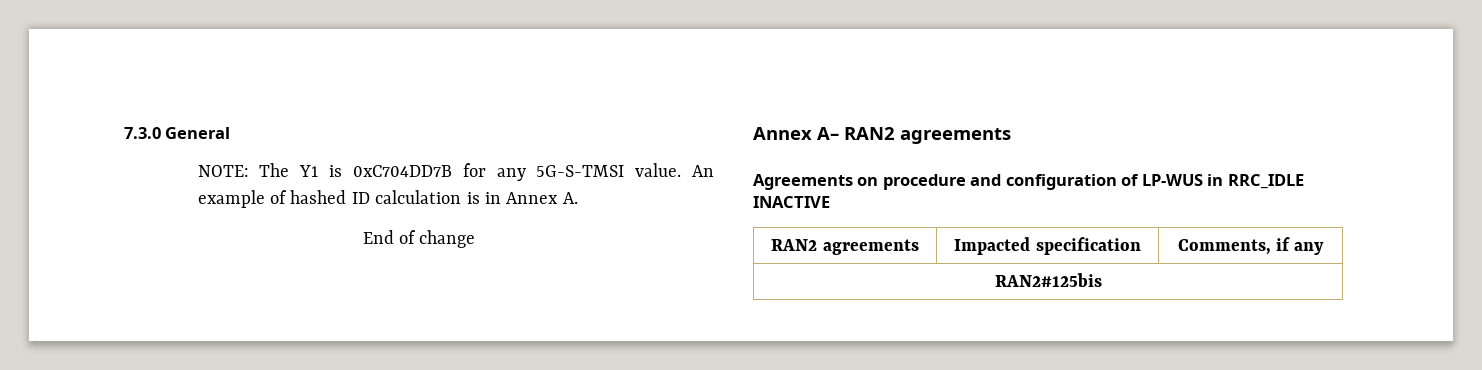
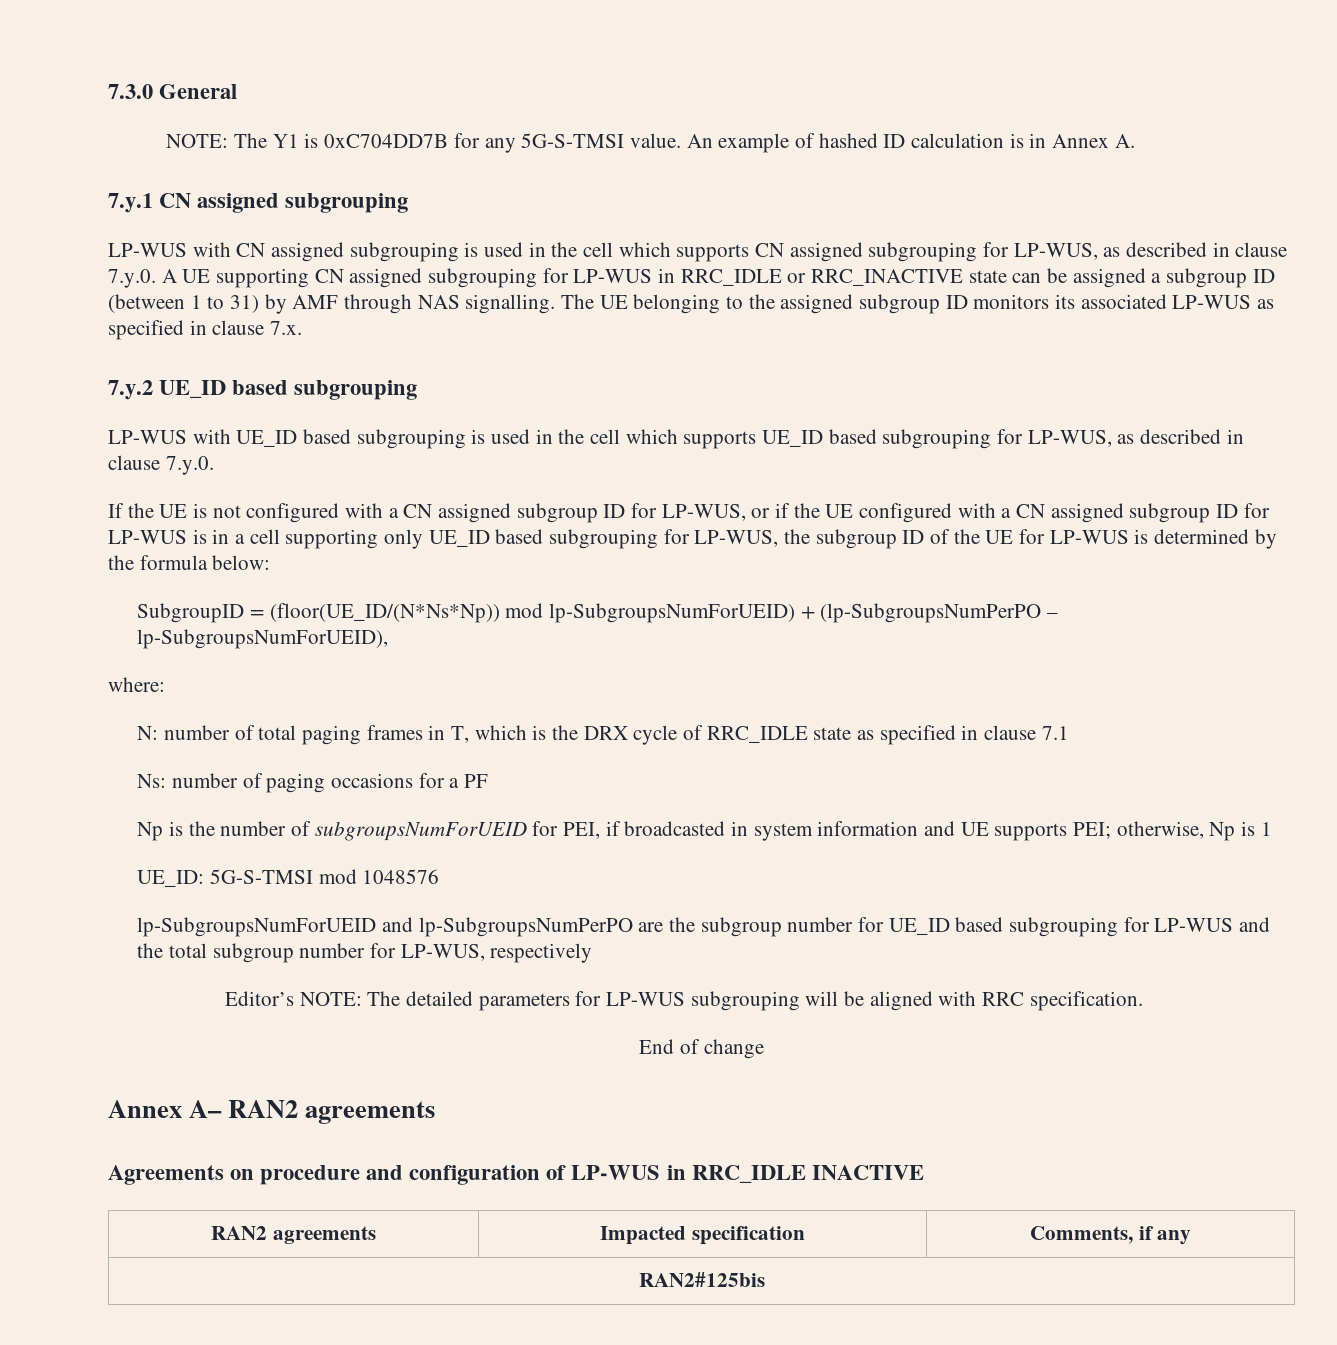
(578, 198) none -> [108,193,409,213] [108,242,1288,262] [108,268,1275,288] [108,294,1275,314] [108,320,303,340] [108,380,418,400] [108,429,1244,449] [108,455,214,475] [108,503,1270,523] [108,529,1277,549] [108,555,271,570] [137,603,1058,623] [137,629,389,649] [108,677,165,692] [137,725,1069,745] [137,773,488,793] [137,821,1272,841] [137,869,440,887] [137,917,1270,937] [137,943,593,963] [224,991,1143,1011] // 7.y.1 CN assigned subgrouping // LP-WUS with CN assigned subgrouping is used in the cell which supports CN assigned subgrouping for LP-WUS, as described in clause 7.y.0. A UE supporting CN assigned subgrouping for LP-WUS in RRC_IDLE or RRC_INACTIVE state can be assigned a subgroup ID (between 1 to 31) by AMF through NAS signalling. The UE belonging to the assigned subgroup ID monitors its associated LP-WUS as specified in clause 7.x. // 7.y.2 UE_ID based subgrouping // LP-WUS with UE_ID based subgrouping is used in the cell which supports UE_ID based subgrouping for LP-WUS, as described in clause 7.y.0. // If the UE is not configured with a CN assigned subgroup ID for LP-WUS, or if the UE configured with a CN assigned subgroup ID for LP-WUS is in a cell supporting only UE_ID based subgrouping for LP-WUS, the subgroup ID of the UE for LP-WUS is determined by the formula below: // SubgroupID = (floor(UE_ID/(N*Ns*Np)) mod lp-SubgroupsNumForUEID) + (lp-SubgroupsNumPerPO – lp-SubgroupsNumForUEID), // where: // N: number of total paging frames in T, which is the DRX cycle of RRC_IDLE state as specified in clause 7.1 // Ns: number of paging occasions for a PF // Np is the number of subgroupsNumForUEID for PEI, if broadcasted in system information and UE supports PEI; otherwise, Np is 1 // UE_ID: 5G-S-TMSI mod 1048576 // lp-SubgroupsNumForUEID and lp-SubgroupsNumPerPO are the subgroup number for UE_ID based subgrouping for LP-WUS and the total subgroup number for LP-WUS, respectively // Editor’s NOTE: The detailed parameters for LP-WUS subgrouping will be aligned with RRC specification.

